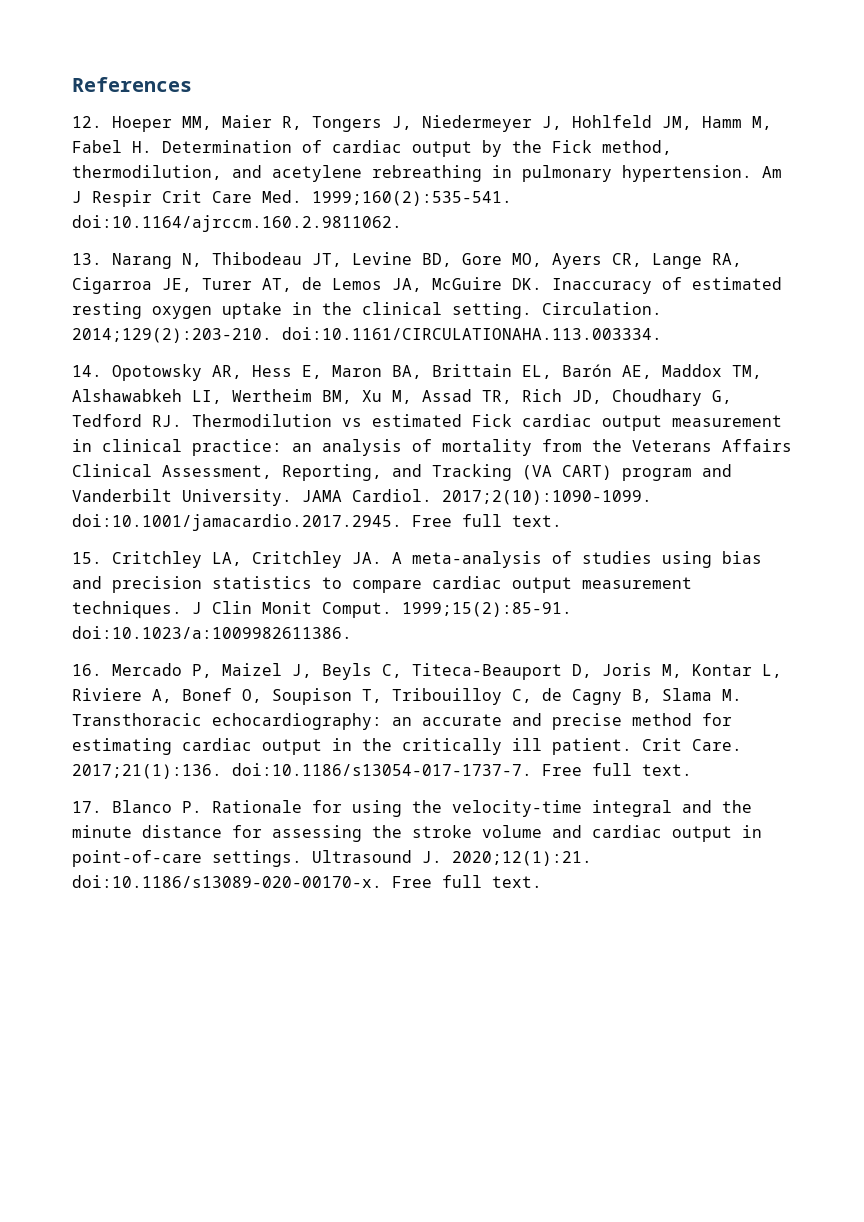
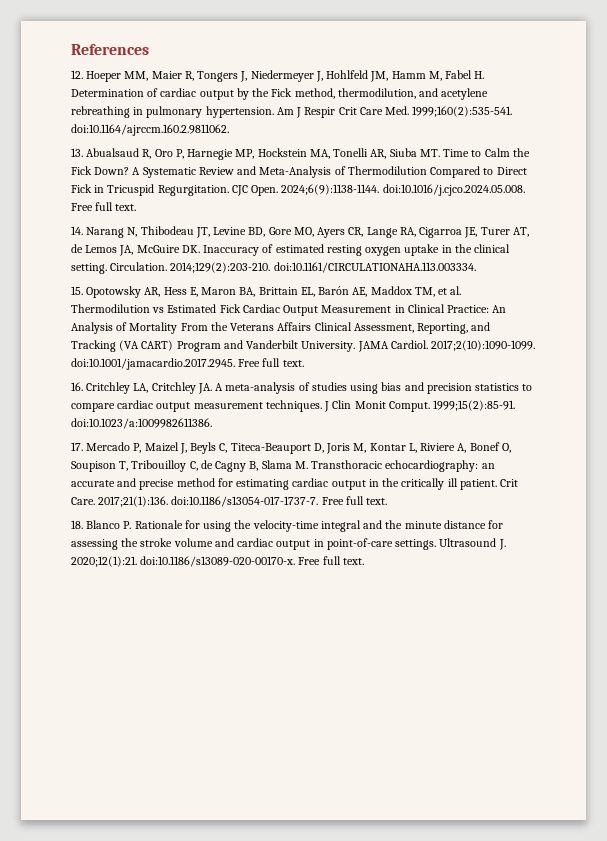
(102, 259) none -> [86,148,530,160] [71,166,527,178] [71,184,525,196] [71,202,137,211] [71,226,83,235] Abualsaud R, Oro P, Harnegie MP, Hockstein MA, Tonelli AR, Siuba MT. Time to Calm the Fick Down? A Systematic Review and Meta-Analysis of Thermodilution Compared to Direct Fick in Tricuspid Regurgitation. CJC Open. 2024;6(9):1138-1144. doi:10.1016/j.cjco.2024.05.008. Free full text. // 14.
[72,365,102,377] 14. -> [71,286,83,295] 15.
[72,389,732,406] [72,414,782,431] [72,439,582,456] Alshawabkeh LI, Wertheim BM, Xu M, Assad TR, Rich JD, Choudhary G, Tedford RJ. Thermodilution vs estimated Fick cardiac output measurement in clinical practice: an analysis of mortality from -> [438,286,462,295] [71,304,507,316] [71,322,208,334] et al. Thermodilution vs Estimated Fick Cardiac Output Measurement in Clinical Practice: An Analysis of Mortality From
[622,468,692,481] program -> [176,341,221,352] Program
[72,552,102,564] 15. -> [71,382,83,391] 16.
[72,664,102,676] 16. -> [71,442,83,451] 17.
[72,801,102,813] 17. -> [71,520,83,529] 18.

